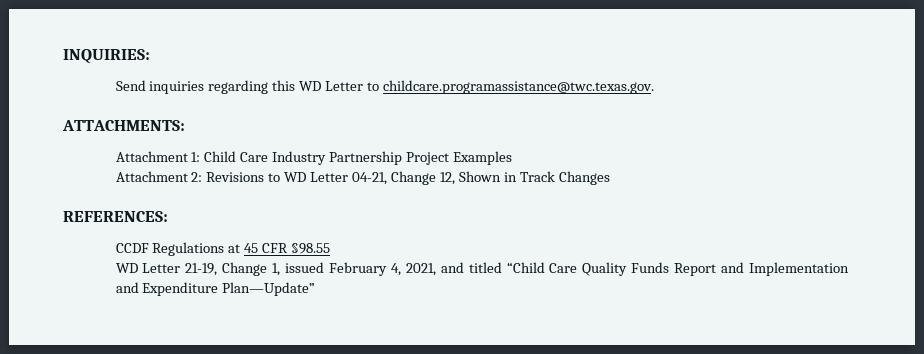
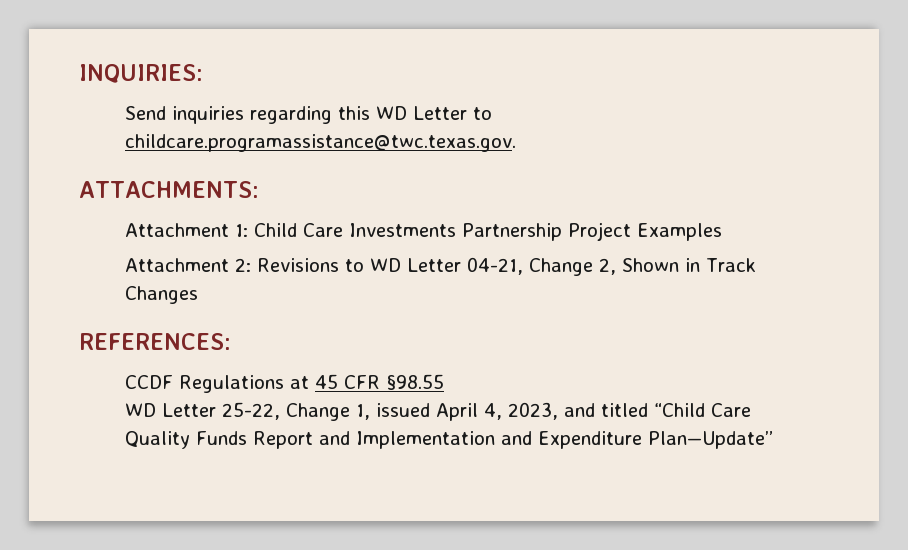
[272,151,327,165] Industry -> [348,223,456,237] Investments
[439,172,455,185] 12, -> [598,258,616,275] 2,
[185,263,218,276] 21-19, -> [221,402,280,420] 25-22,
[328,262,436,276] February 4, 2021, -> [435,402,558,421] April 4, 2023,

